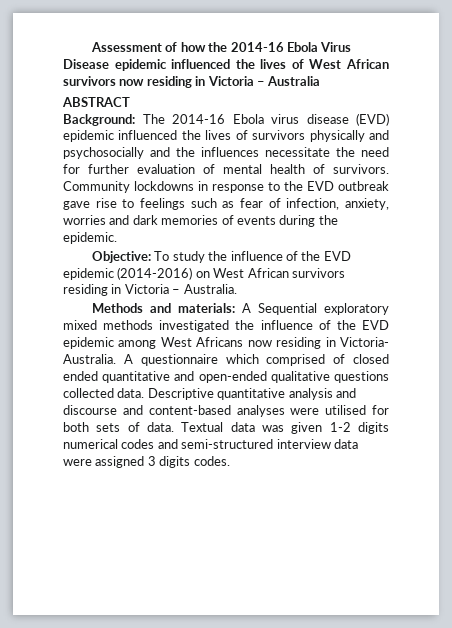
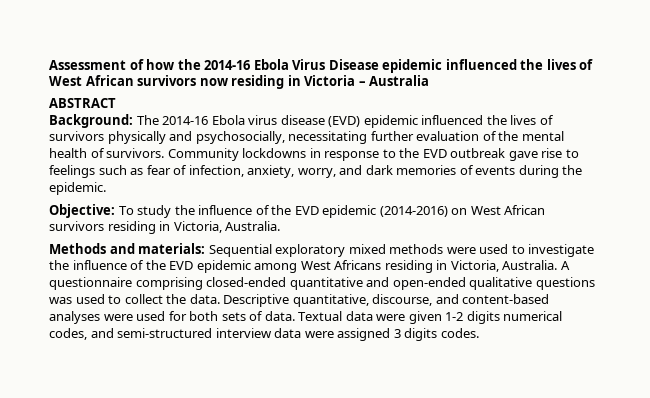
[63,147,389,159] [63,164,80,174] psychosocially and the influences necessitate the need for -> [195,131,368,144] psychosocially, necessitating
(215, 169) none -> [498,131,519,141] the
[63,215,106,225] worries -> [297,168,336,178] worry,
[124,284,181,294] Victoria – -> [173,221,222,233] Victoria,
[242,303,252,313] A -> (206, 248) none
[159,320,230,332] investigated -> [446,244,595,257] were used to investigate
[247,337,389,349] now residing in Victoria- -> [384,260,499,273] residing in Victoria,
[225,354,389,366] [63,371,98,381] which comprised of closed ended -> [135,277,287,290] comprising closed-ended
[63,388,356,400] [63,405,117,415] collected data. Descriptive quantitative analysis and discourse -> [49,294,433,307] was used to collect the data. Descriptive quantitative, discourse,
[325,405,367,415] utilised -> [136,311,166,321] used
[262,425,284,432] was -> [376,314,406,321] were
[121,439,155,449] codes -> [49,328,87,340] codes,

